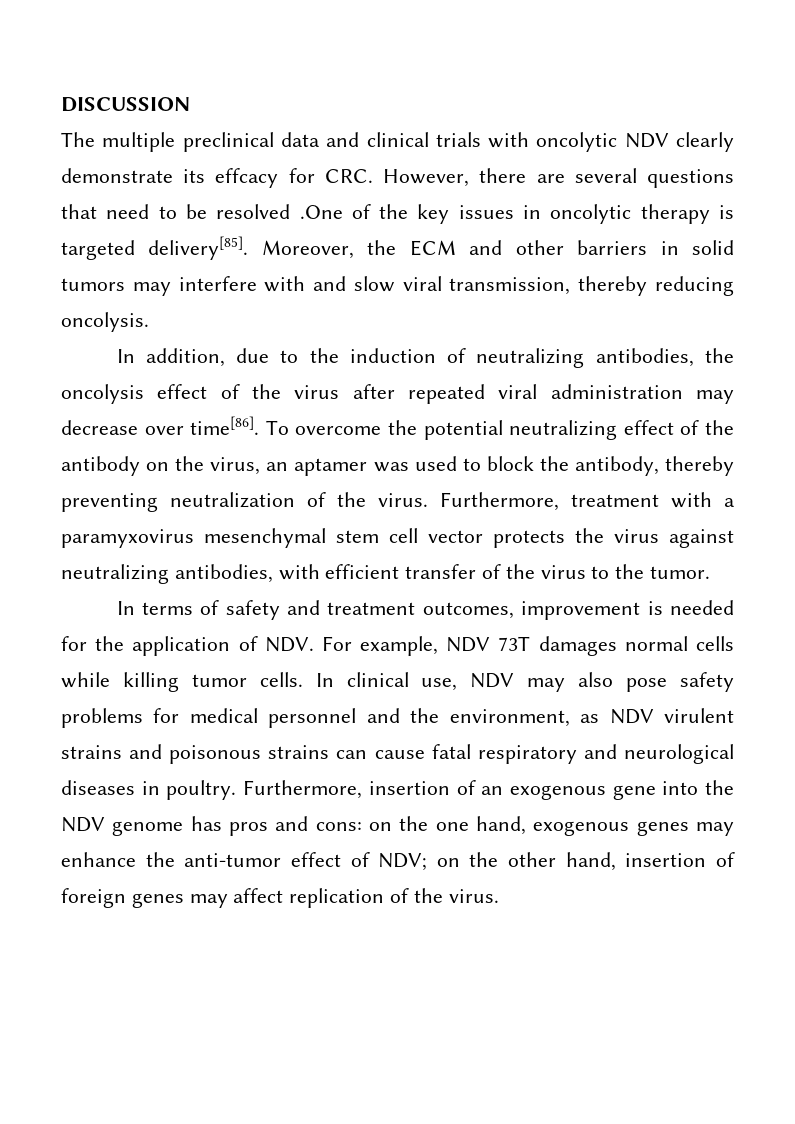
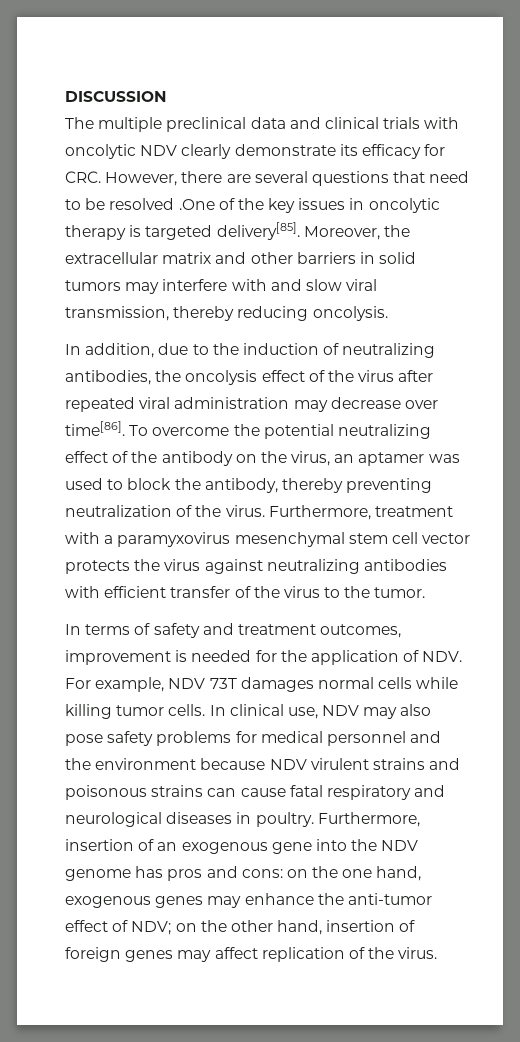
[215,168,279,188] effcacy -> [361,144,421,159] efficacy
[409,240,456,256] ECM -> [65,252,212,264] extracellular matrix
[174,564,273,583] antibodies, -> [363,559,447,571] antibodies
[449,709,600,727] environment, as -> [95,758,266,770] environment because

